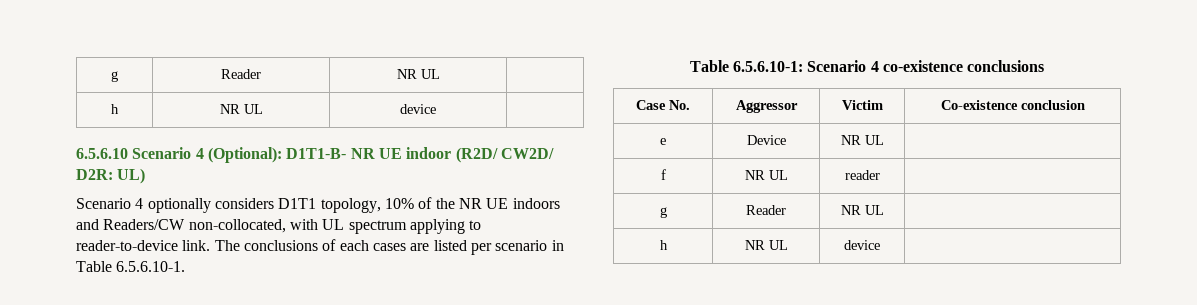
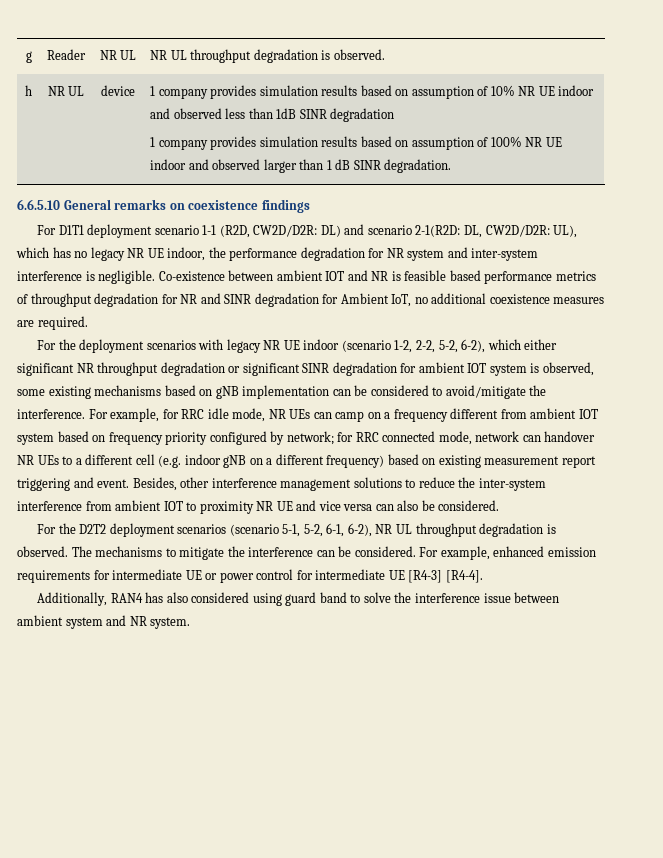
[111,71,118,82] [221,69,261,79] [396,69,440,79] [111,104,119,114] [219,104,263,114] [400,104,436,114] [76,147,554,163] [76,168,146,184] [76,197,560,213] [76,219,482,234] [76,239,564,255] [76,261,186,272] [689,60,1045,72] [636,100,690,110] [735,100,798,113] [841,100,883,110] [940,100,1085,110] [660,138,666,145] [746,135,786,145] [840,135,884,145] [660,169,666,180] [744,170,788,180] [844,170,880,180] [659,207,667,218] [746,205,786,215] [840,205,884,215] [659,240,668,250] [744,240,788,250] [844,240,880,250] g | Reader | NR UL | // h | NR UL | device | // 6.5.6.10 Scenario 4 (Optional): D1T1-B- NR UE indoor (R2D/ CW2D/ D2R: UL) // Scenario 4 optionally considers D1T1 topology, 10% of the NR UE indoors and Readers/CW non-collocated, with UL spectrum applying to reader-to-device link. The conclusions of each cases are listed per scenario in Table 6.5.6.10-1. // Table 6.5.6.10-1: Scenario 4 co-existence conclusions // Case No. | Aggressor | Victim | Co-existence conclusion // e | Device | NR UL | // f | NR UL | reader | // g | Reader | NR UL | // h | NR UL | device | -> [25,51,32,63] [47,49,86,60] [99,50,137,60] [150,49,385,63] [25,85,32,96] [47,86,85,96] [101,85,135,96] [150,85,595,99] [150,108,395,122] [150,136,562,150] [150,159,452,173] [17,199,310,213] [37,224,578,238] [16,247,539,261] [17,270,596,284] [17,293,605,307] [17,316,88,330] [37,339,558,353] [17,362,594,376] [17,385,547,399] [17,408,598,422] [17,431,596,445] [17,454,596,468] [17,477,546,491] [17,500,500,514] [37,523,556,537] [17,546,596,560] [17,569,483,583] [37,592,560,606] [17,615,191,629] g | Reader | NR UL | NR UL throughput degradation is observed. // h | NR UL | device | 1 company provides simulation results based on assumption of 10% NR UE indoor and observed less than 1dB SINR degradation // 1 company provides simulation results based on assumption of 100% NR UE indoor and observed larger than 1 dB SINR degradation. // 6.6.5.10 General remarks on coexistence findings // For D1T1 deployment scenario 1-1 (R2D, CW2D/D2R: DL) and scenario 2-1(R2D: DL, CW2D/D2R: UL), which has no legacy NR UE indoor, the performance degradation for NR system and inter-system interference is negligible. Co-existence between ambient IOT and NR is feasible based performance metrics of throughput degradation for NR and SINR degradation for Ambient IoT, no additional coexistence measures are required. // For the deployment scenarios with legacy NR UE indoor (scenario 1-2, 2-2, 5-2, 6-2), which either significant NR throughput degradation or significant SINR degradation for ambient IOT system is observed, some existing mechanisms based on gNB implementation can be considered to avoid/mitigate the interference. For example, for RRC idle mode, NR UEs can camp on a frequency different from ambient IOT system based on frequency priority configured by network; for RRC connected mode, network can handover NR UEs to a different cell (e.g. indoor gNB on a different frequency) based on existing measurement report triggering and event. Besides, other interference management solutions to reduce the inter-system interference from ambient IOT to proximity NR UE and vice versa can also be considered. // For the D2T2 deployment scenarios (scenario 5-1, 5-2, 6-1, 6-2), NR UL throughput degradation is observed. The mechanisms to mitigate the interference can be considered. For example, enhanced emission requirements for intermediate UE or power control for intermediate UE [R4-3] [R4-4]. // Additionally, RAN4 has also considered using guard band to solve the interference issue between ambient system and NR system.

